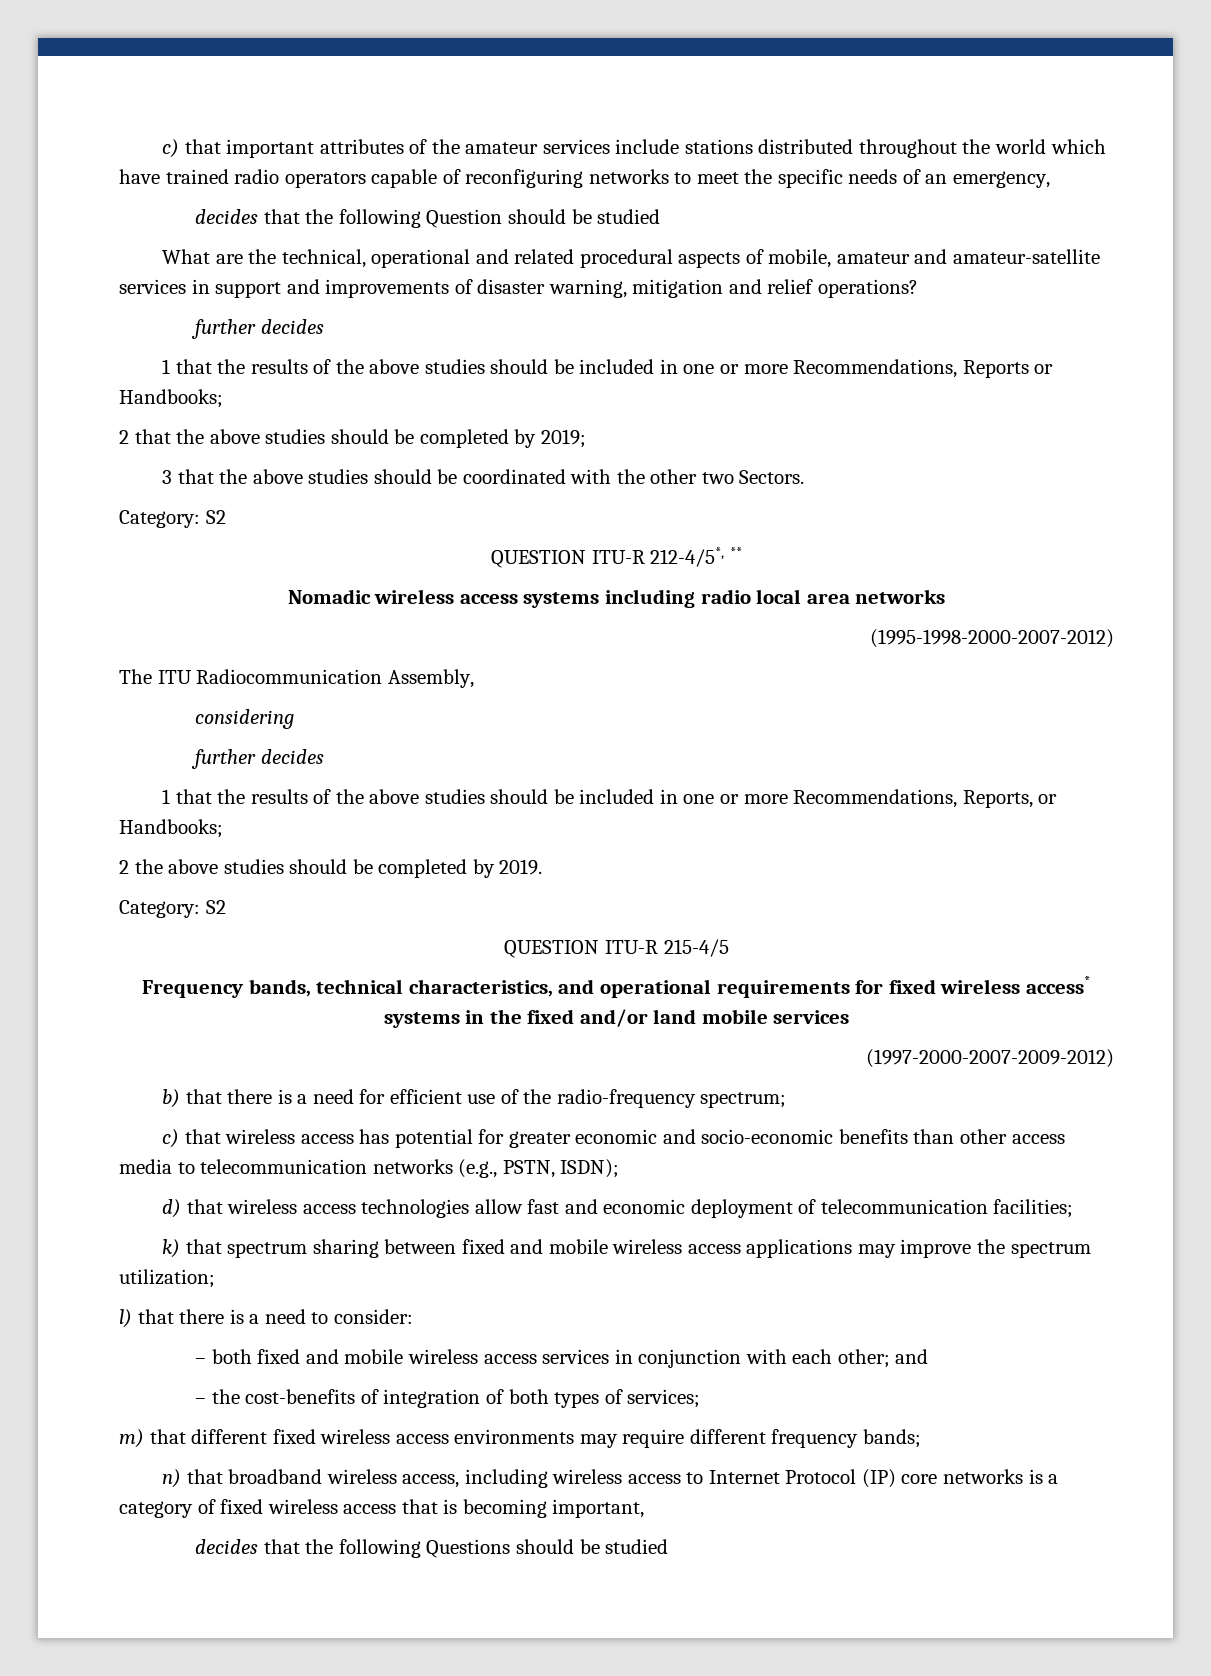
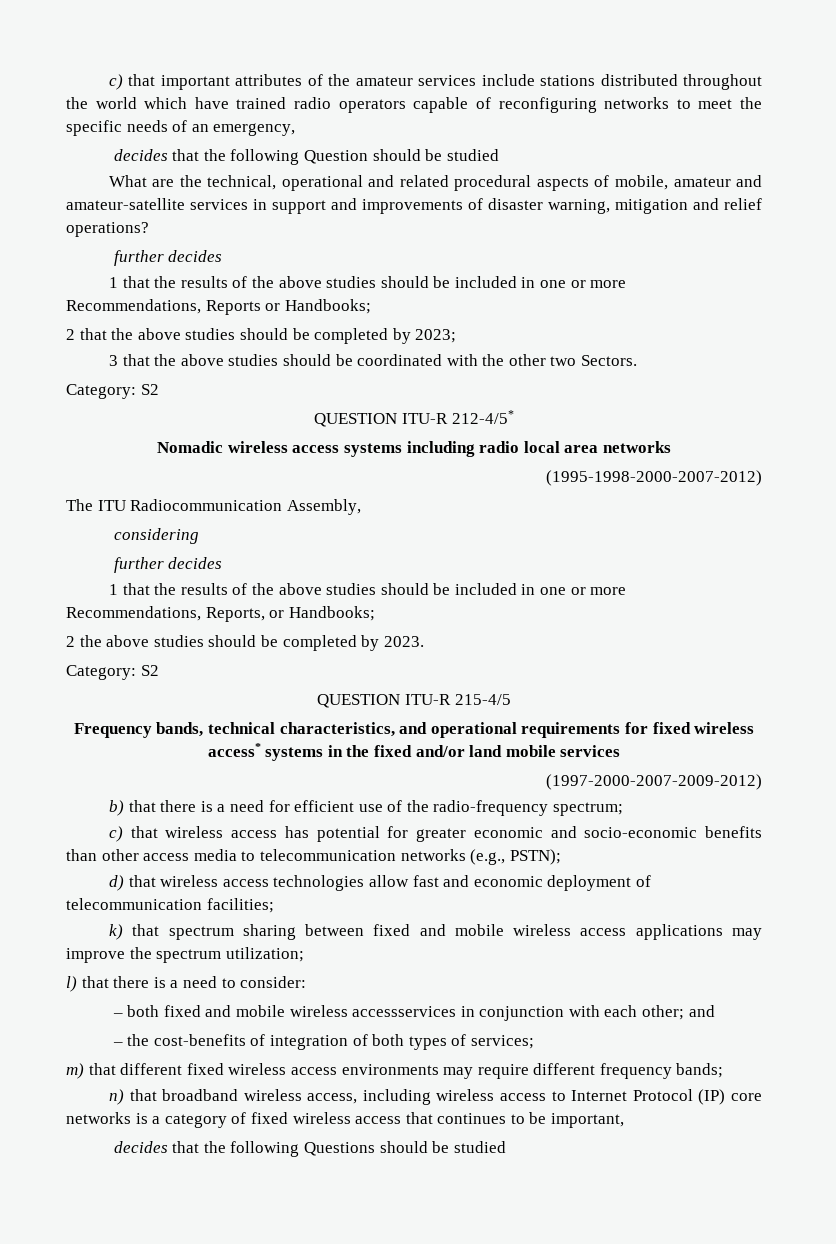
[540,429,586,448] 2019; -> [415,329,457,343] 2023;
[650,547,742,567] 212-4/5*, ** -> [451,410,514,424] 212-4/5*
[499,859,543,875] 2019. -> [383,636,424,647] 2023.
[502,1159,620,1178] PSTN, ISDN); -> [509,849,561,865] PSTN);
[483,1349,610,1364] access services -> [352,1006,457,1017] accessservices
[443,1499,547,1518] is becoming -> [437,1112,547,1124] continues to be

